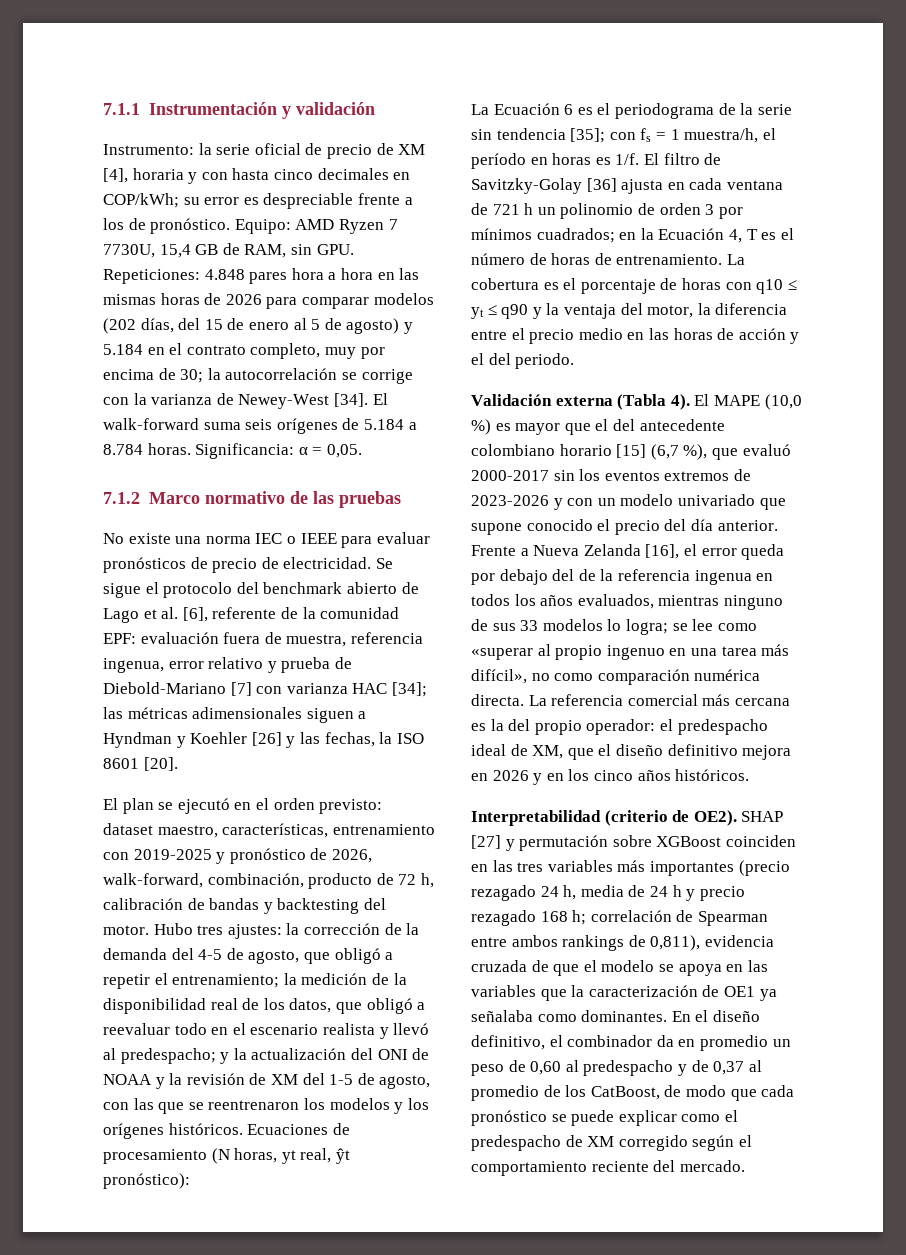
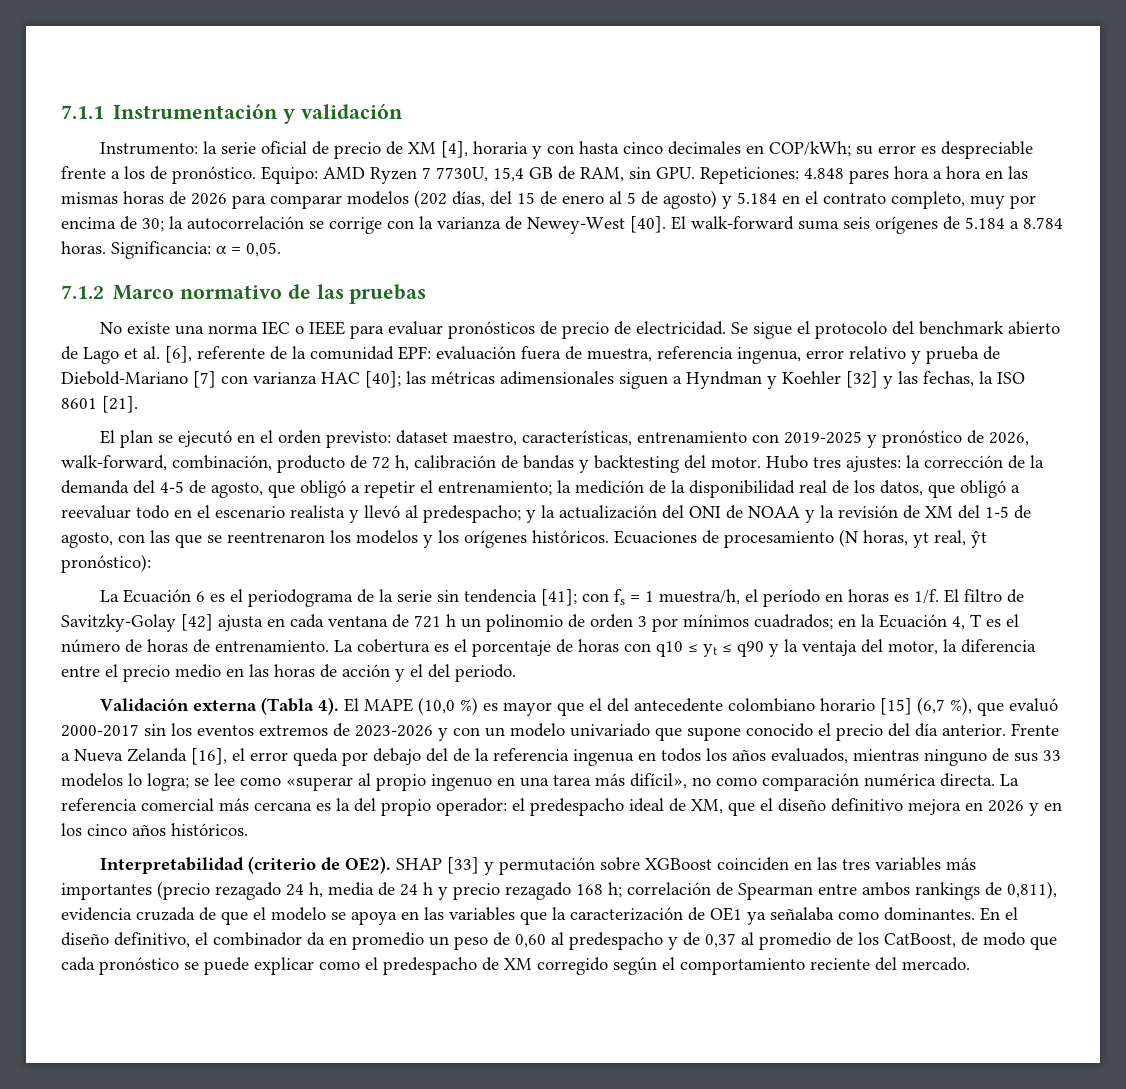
[333,393,368,407] [34]. -> [630,216,666,233] [40].
[391,682,427,697] [34]; -> [365,371,401,388] [40];
[251,732,282,746] [26] -> [846,371,878,388] [32]
[143,757,178,771] [20]. -> [102,396,138,413] [21].
[570,128,606,143] [35]; -> [540,589,577,606] [41];
[586,178,617,192] [36] -> [181,614,213,631] [42]
[471,835,501,849] [27] -> [446,857,479,874] [33]

